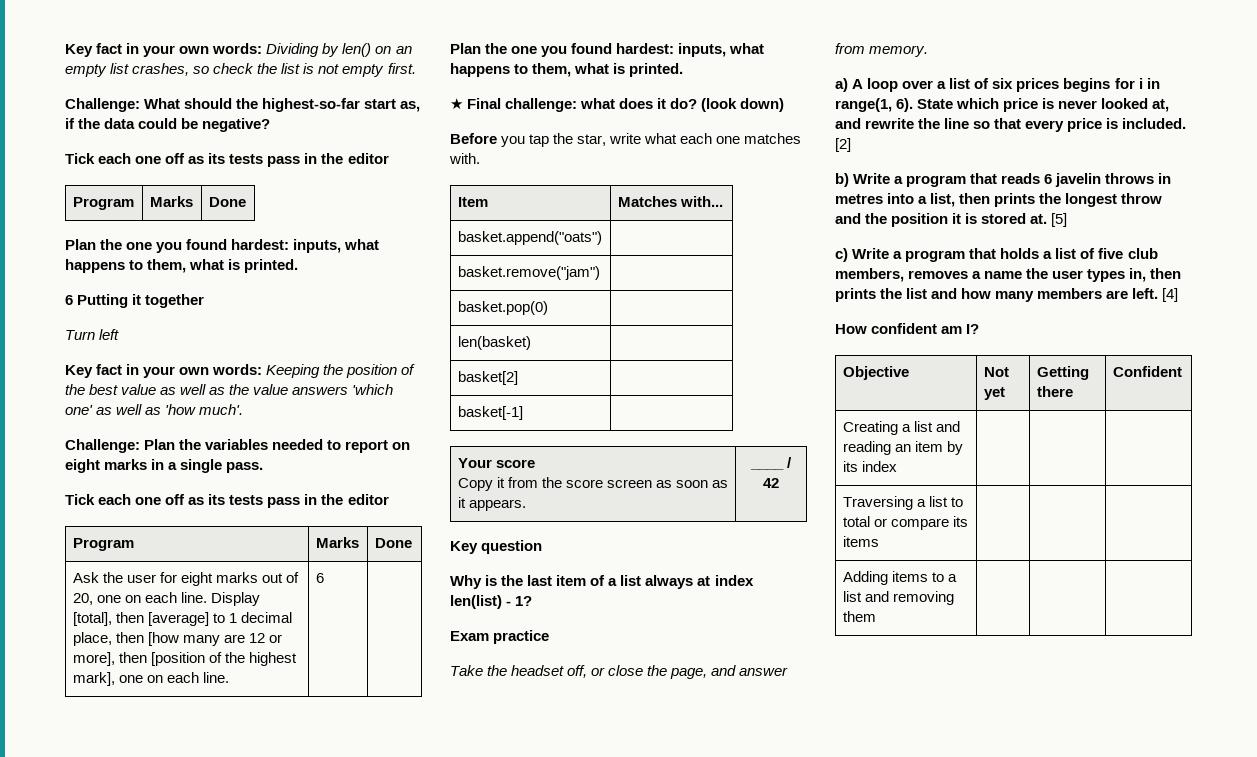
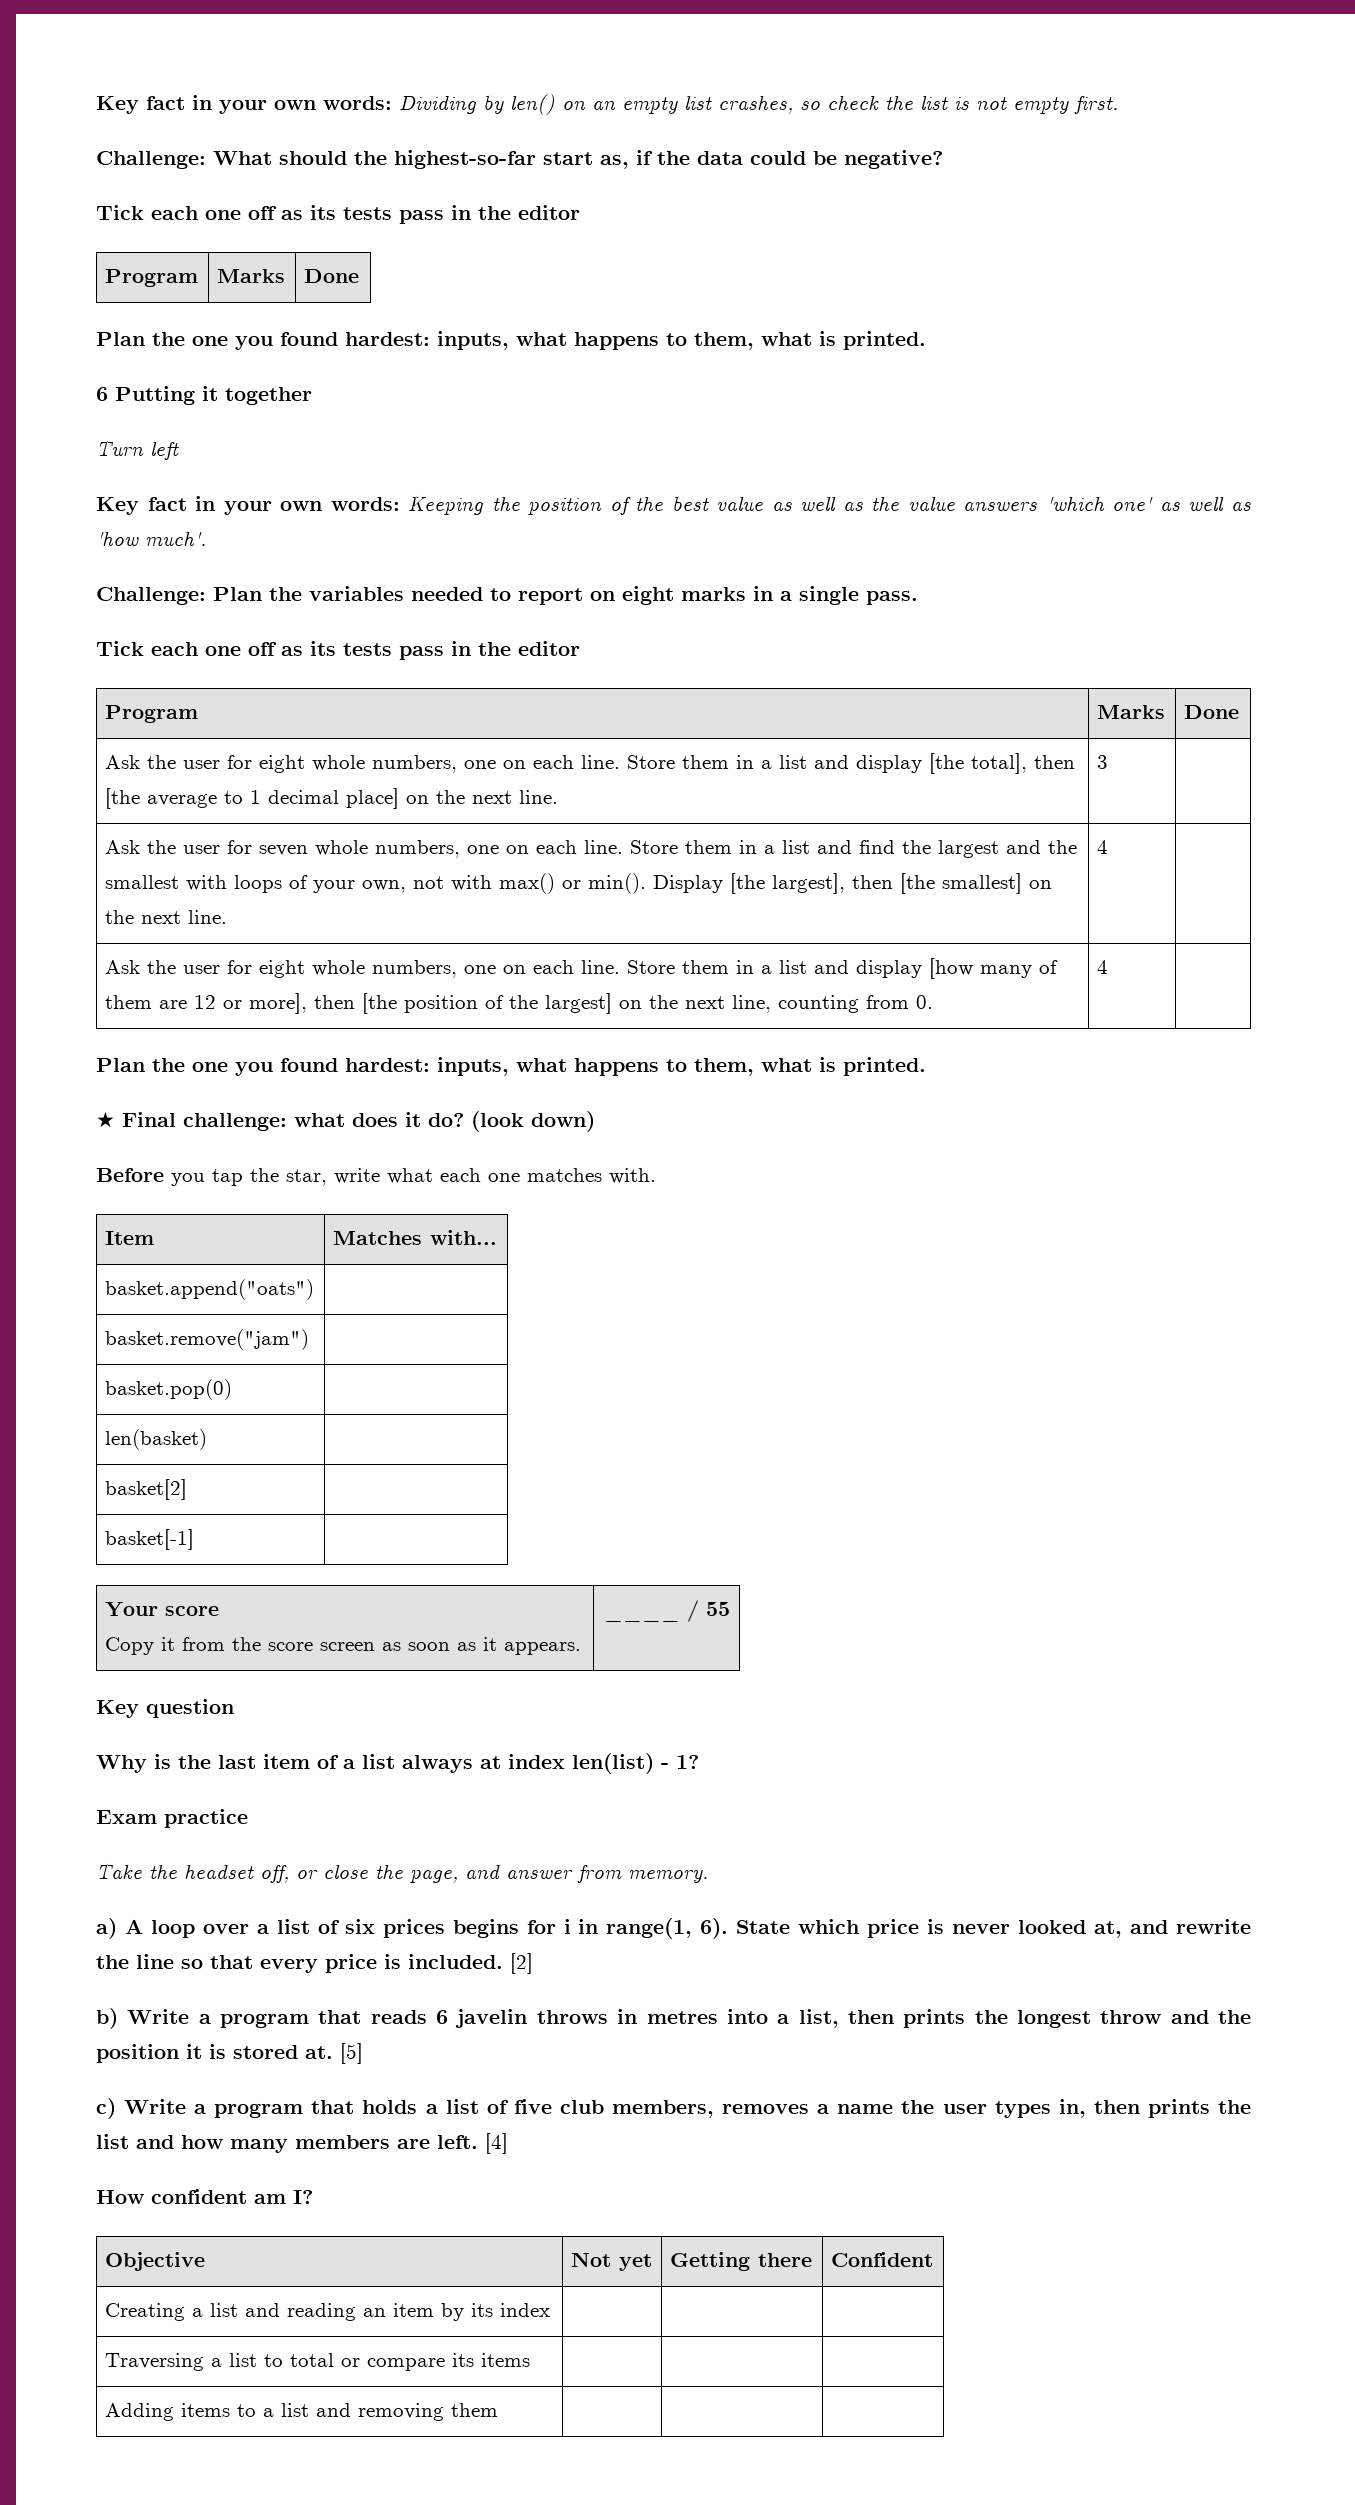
[215,572,299,583] [72,592,260,606] [72,612,292,626] [72,632,220,646] marks out of 20, one on each line. Display [total], then [average] to 1 decimal place, then [how many -> [312,753,1076,774] [105,788,559,809] [1097,755,1109,769] [105,840,1078,858] [105,873,1053,894] [105,910,228,924] [1097,840,1109,854] [105,958,1059,979] [105,995,153,1009] whole numbers, one on each line. Store them in a list and display [the total], then [the average to 1 decimal place] on the next line. | 3 | // Ask the user for seven whole numbers, one on each line. Store them in a list and find the largest and the smallest with loops of your own, not with max() or min(). Display [the largest], then [the smallest] on the next line. | 4 | // Ask the user for eight whole numbers, one on each line. Store them in a list and display [how many of them
[150,652,297,666] [72,672,229,686] [315,573,324,583] [position of the highest mark], one on each line. | 6 -> [362,993,934,1014] [1097,960,1109,974] [the position of the largest] on the next line, counting from 0. | 4
[763,478,779,488] 42 -> [705,1602,730,1616] 55

